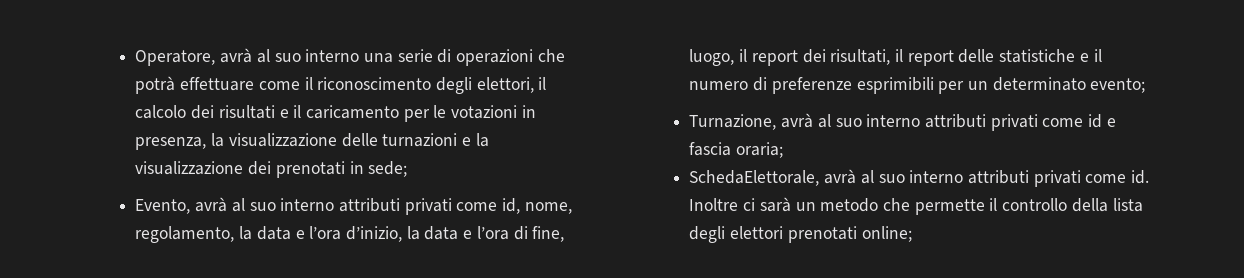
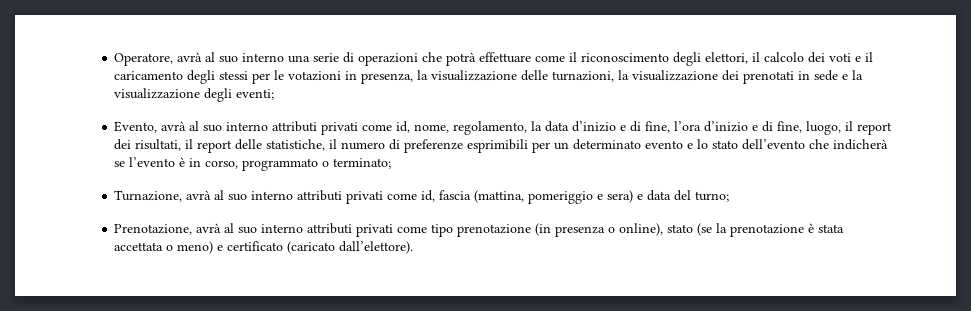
[218,105,275,119] risultati -> [829,53,852,62] voti
(400, 112) none -> [187,70,249,84] degli stessi
[382,133,472,147] turnazioni e -> [552,71,615,82] turnazioni,
[368,161,408,177] sede; -> [814,70,864,81] [114,88,275,102] sede e la visualizzazione degli eventi;
[295,226,509,242] e l’ora d’inizio, la data e l’ora -> [572,121,759,133] d’inizio e di fine, l’ora d’inizio e
[999,49,1089,63] statistiche e -> [266,139,326,151] statistiche,
[1090,78,1146,93] evento; -> [645,139,889,150] [114,157,392,171] evento e lo stato dell’evento che indicherà se l’evento è in corso, programmato o terminato;
[1088,114,1116,128] [689,142,784,158] [689,169,1150,187] [689,197,1143,215] [689,226,912,243] id e fascia oraria; // SchedaElettorale, avrà al suo interno attributi privati come id. Inoltre ci sarà un metodo che permette il controllo della lista degli elettori prenotati online; -> [421,190,730,204] [114,223,845,237] [114,241,414,254] id, fascia (mattina, pomeriggio e sera) e data del turno; // Prenotazione, avrà al suo interno attributi privati come tipo prenotazione (in presenza o online), stato (se la prenotazione è stata accettata o meno) e certificato (caricato dall’elettore).

